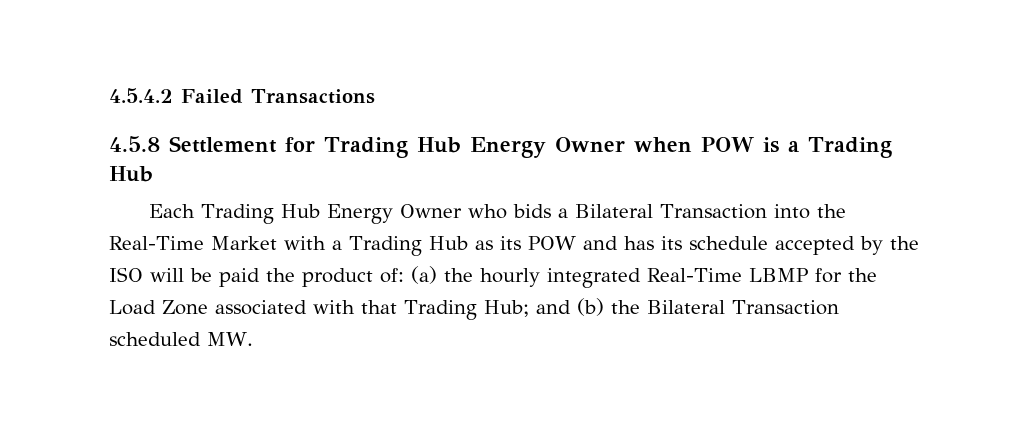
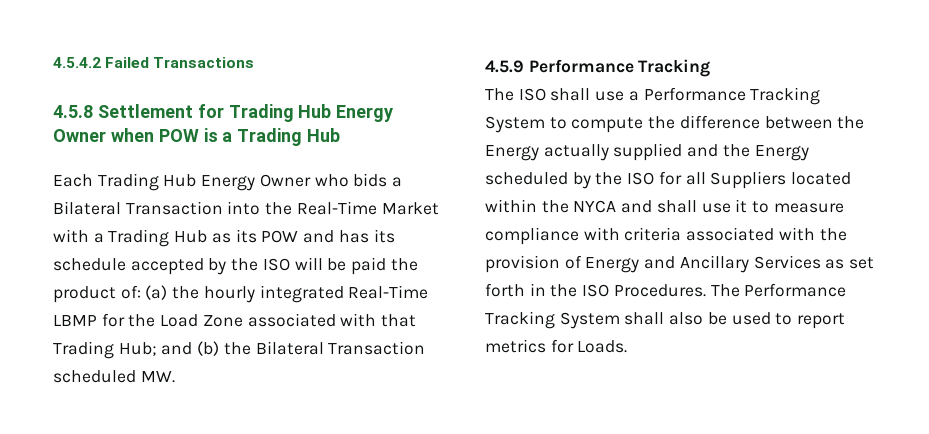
(253, 339) none -> [485,59,711,77] [485,87,821,105] [485,115,865,133] [485,143,809,161] [485,171,852,189] [485,199,844,213] [485,227,847,245] [485,255,875,273] [485,283,847,297] [485,311,846,329] [485,339,628,353] // 4.5.9 Performance Tracking // The ISO shall use a Performance Tracking System to compute the difference between the Energy actually supplied and the Energy scheduled by the ISO for all Suppliers located within the NYCA and shall use it to measure compliance with criteria associated with the provision of Energy and Ancillary Services as set forth in the ISO Procedures. The Performance Tracking System shall also be used to report metrics for Loads.

